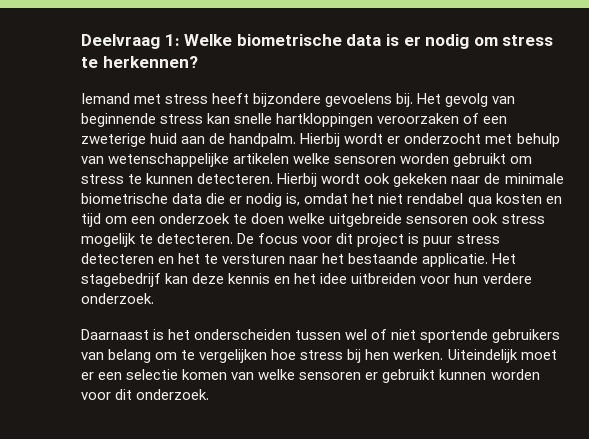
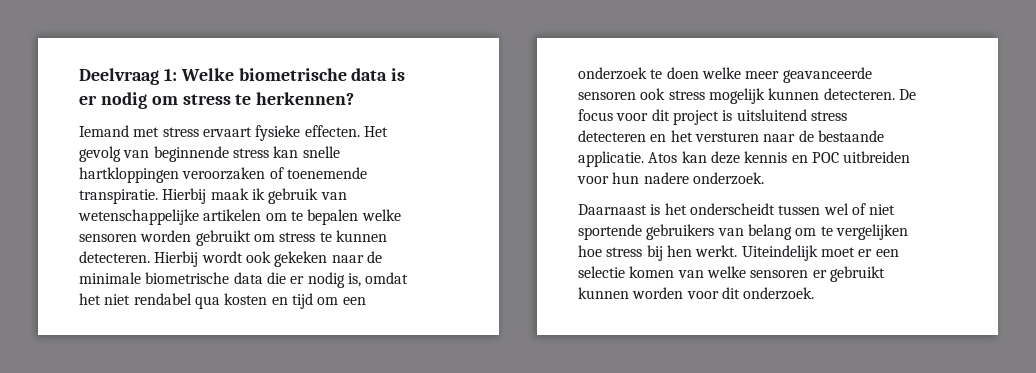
[212,93,414,107] heeft bijzondere gevoelens bij. -> [202,125,360,141] ervaart fysieke effecten.
[483,116,508,124] [81,133,560,147] [81,153,290,167] een zweterige huid aan de handpalm. Hierbij wordt er onderzocht met behulp van wetenschappelijke artikelen -> [286,167,367,179] [79,188,347,204] [78,209,359,225] toenemende transpiratie. Hierbij maak ik gebruik van wetenschappelijke artikelen om te bepalen
[329,213,403,227] uitgebreide -> [745,67,872,83] meer geavanceerde
[139,234,154,244] te -> [768,88,820,100] kunnen
[423,236,453,247] puur -> [736,109,807,121] uitsluitend
[204,254,219,264] te -> (693, 136) none
[322,253,345,264] het -> [798,130,814,142] de
[492,253,517,264] [81,273,161,287] Het stagebedrijf -> [648,152,678,163] Atos
[294,273,348,284] het idee -> [811,152,839,163] POC
[482,273,532,284] verdere -> [643,172,689,184] nadere
[194,329,292,340] onderscheiden -> [689,203,775,215] onderscheidt
[393,349,444,360] werken. -> [695,245,738,257] werkt.

